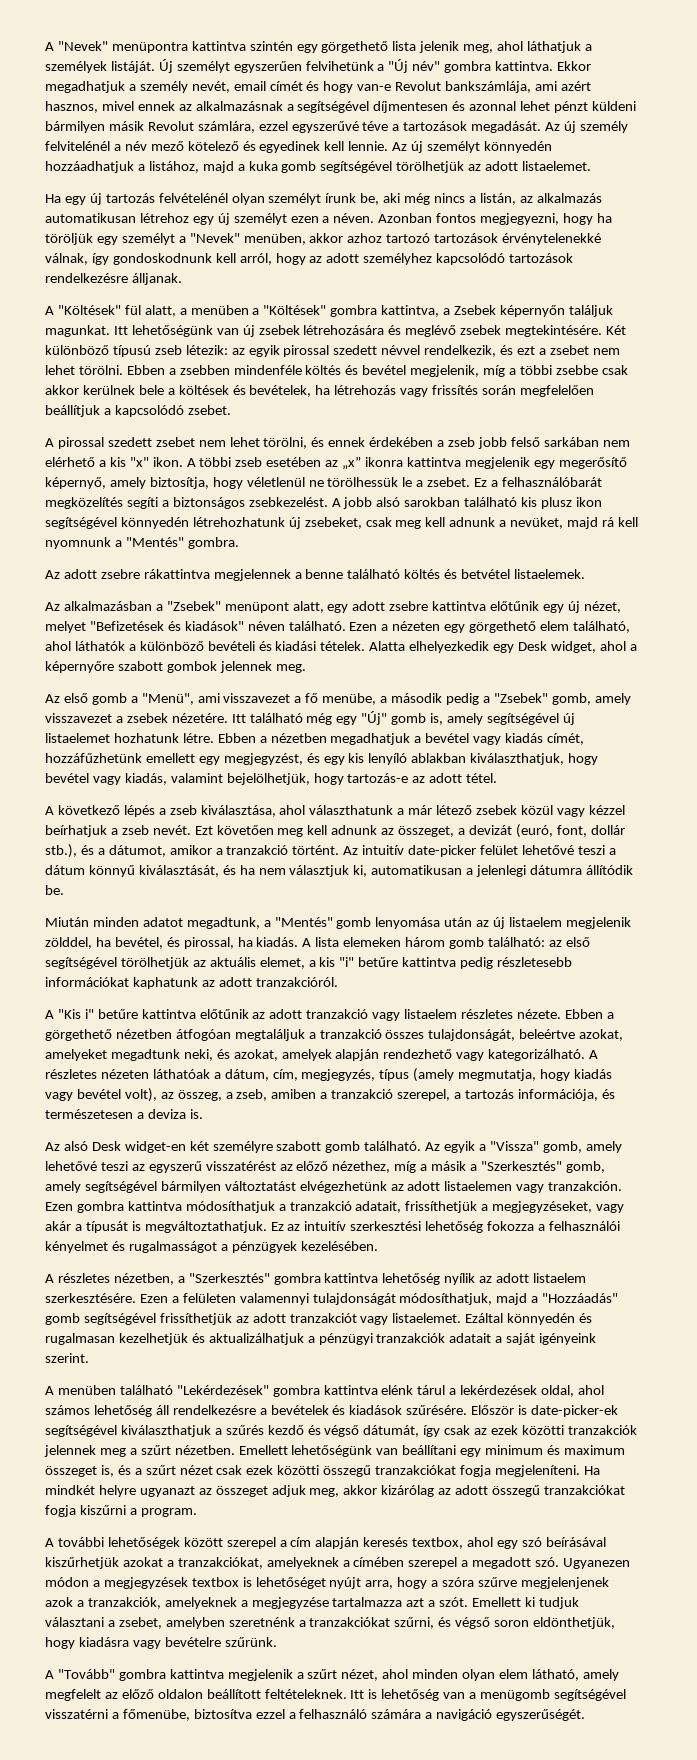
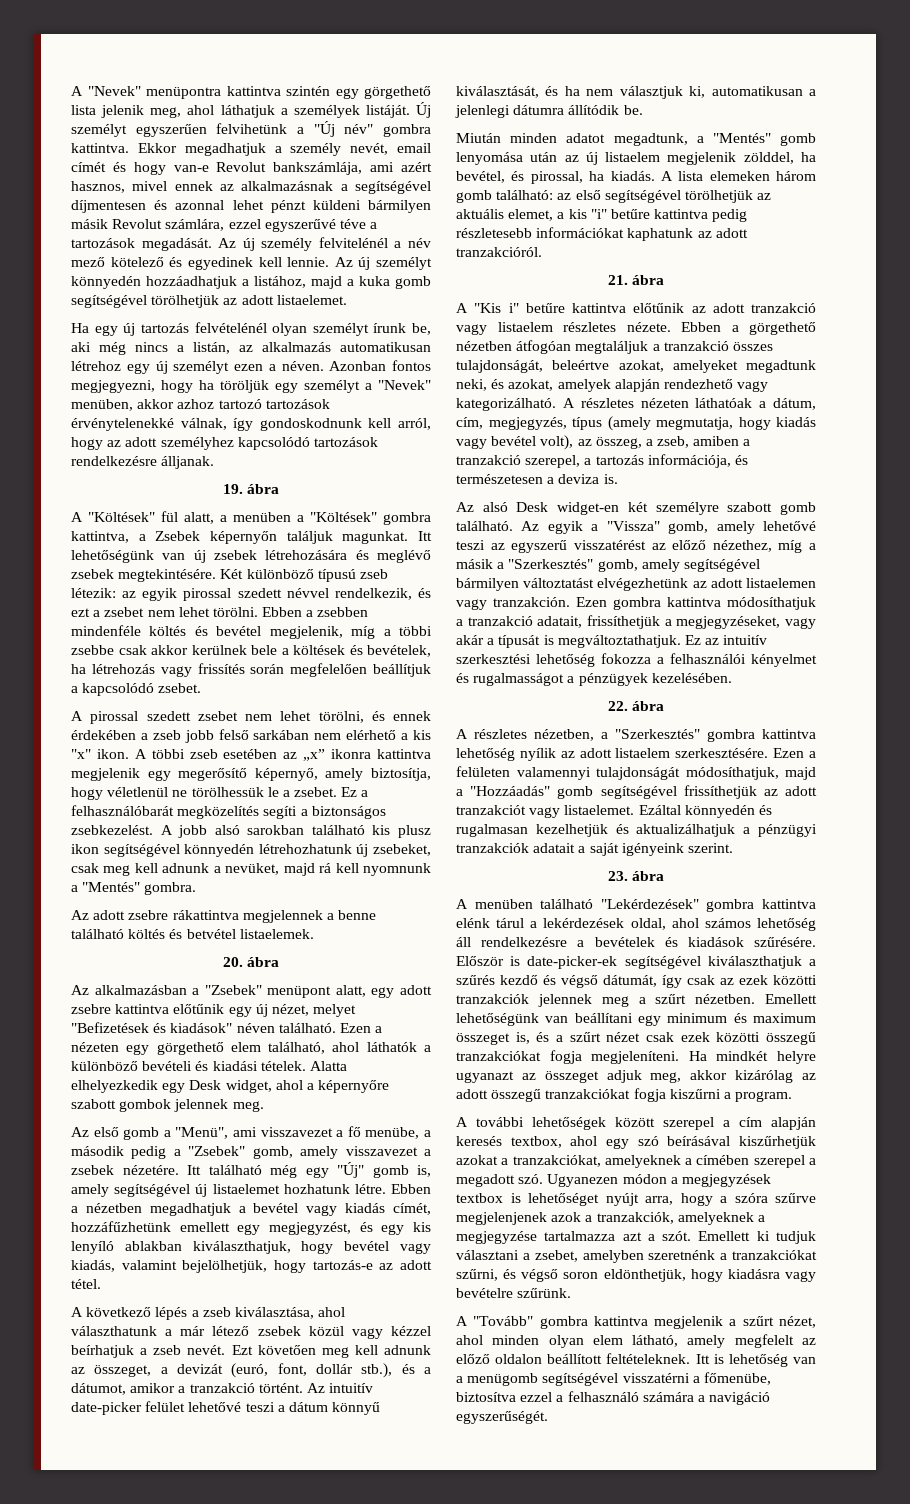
(182, 279) none -> [222,484,280,494] // 19. ábra
(586, 574) none -> [222,957,280,967] // 20. ábra
(338, 982) none -> [607,275,665,285] // 21. ábra
(378, 1246) none -> [607,701,665,711] // 22. ábra
(89, 1358) none -> [607,871,665,881] // 23. ábra

